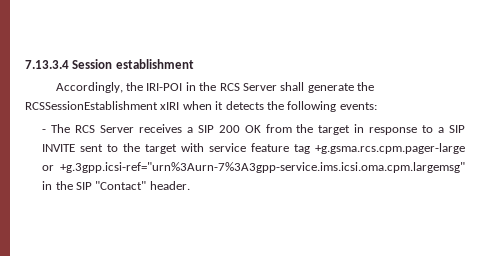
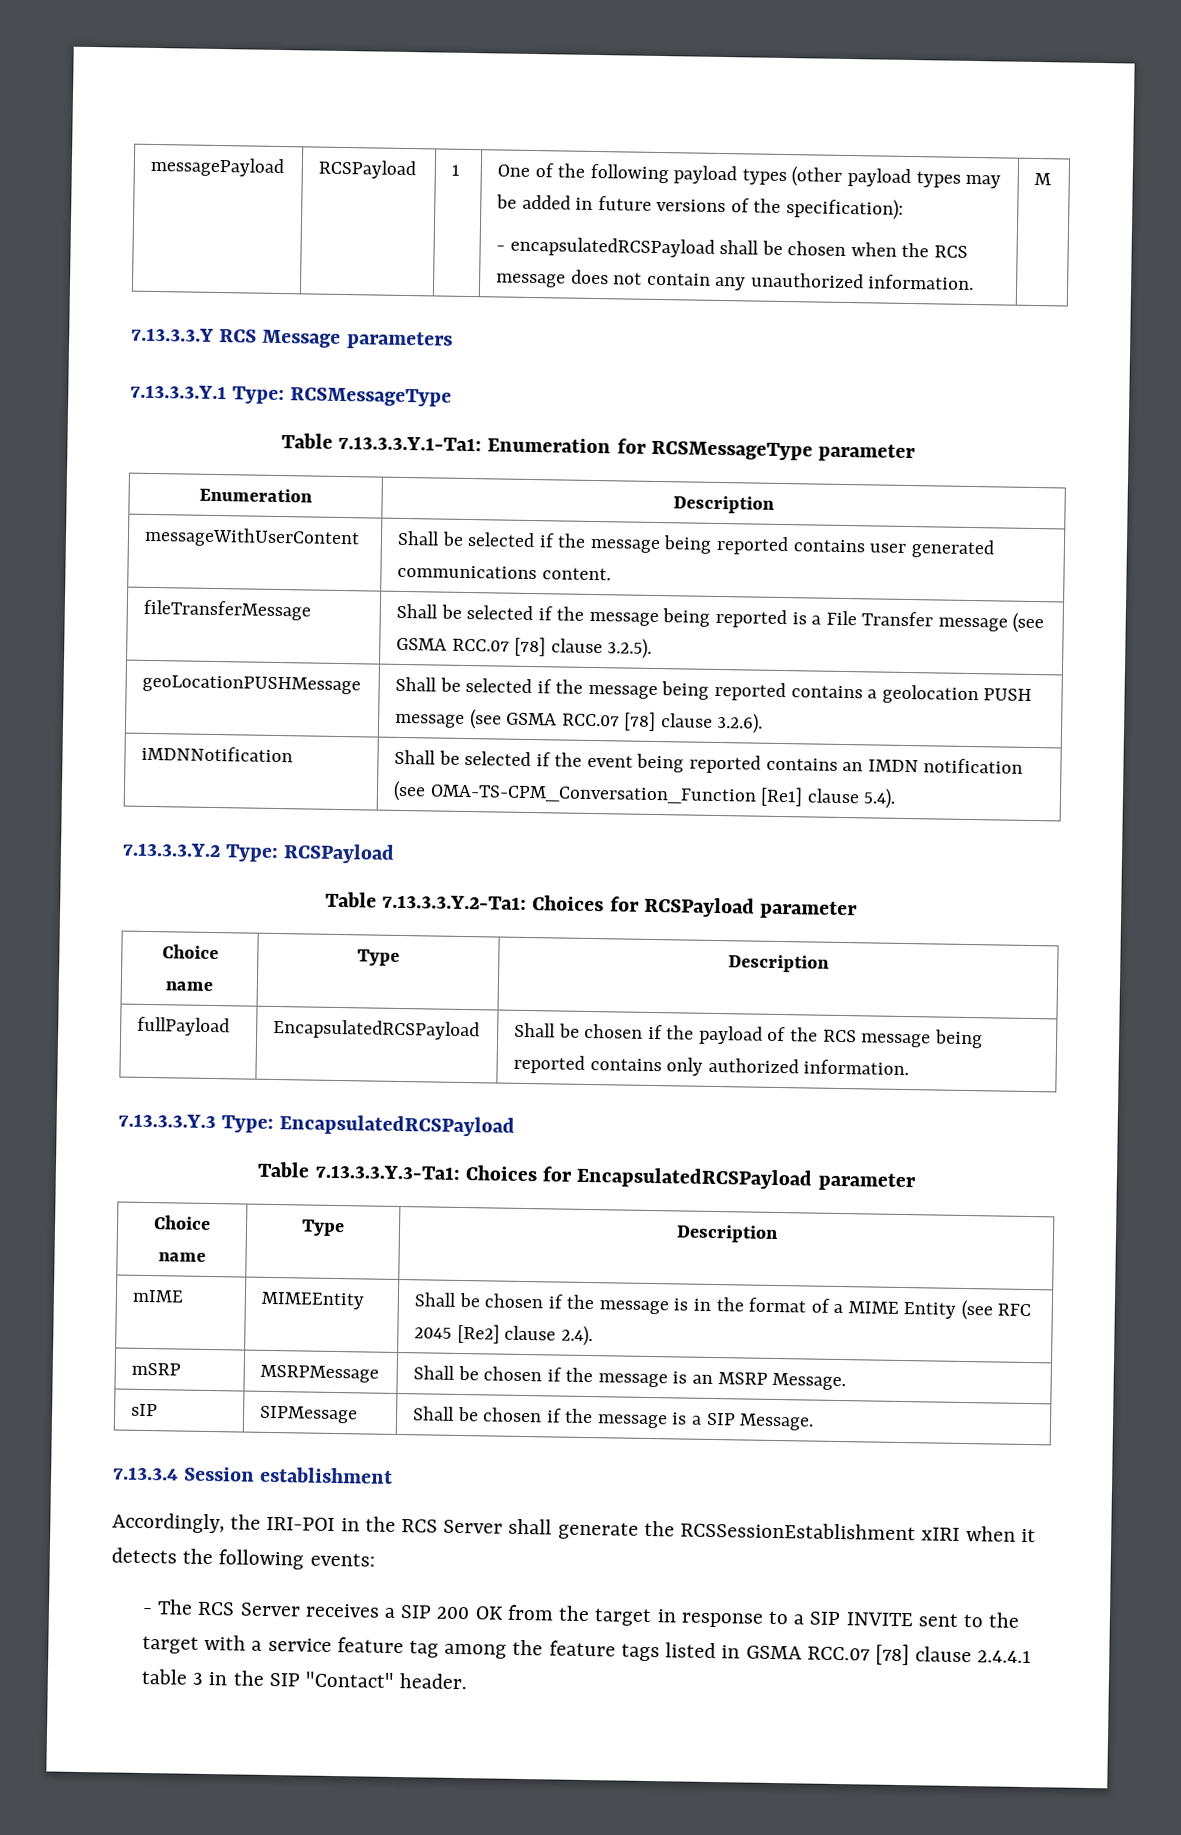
(25, 64) none -> [150,156,286,178] [318,159,417,180] [451,164,461,176] [497,163,1002,189] [496,194,905,220] [496,236,969,258] [496,269,975,291] [1034,172,1052,186] [131,327,453,350] [130,384,453,407] [280,433,917,463] [199,487,313,503] [673,495,775,514] [144,526,361,549] [397,530,995,559] [397,564,611,581] [143,599,312,621] [396,603,1045,634] [396,636,653,659] [142,674,362,695] [395,676,1033,705] [395,709,764,734] [141,745,294,763] [394,749,1024,774] [393,780,897,809] [122,842,396,864] [324,891,859,920] [161,944,219,960] [165,981,213,992] [357,949,400,966] [728,954,830,973] [137,1016,231,1037] [273,1018,481,1041] [514,1022,983,1049] [513,1054,910,1076] [118,1113,516,1137] [257,1161,916,1192] [153,1215,211,1230] [157,1252,206,1262] [301,1219,345,1237] [675,1224,779,1244] [132,1289,185,1303] [261,1291,366,1310] [414,1292,1032,1321] [414,1323,593,1347] [131,1362,182,1376] [260,1364,380,1383] [413,1365,847,1391] [131,1403,159,1417] [259,1405,359,1424] [412,1406,815,1431] messagePayload | RCSPayload | 1 | One of the following payload types (other payload types may be added in future versions of the specification): // - encapsulatedRCSPayload shall be chosen when the RCS message does not contain any unauthorized information. | M // 7.13.3.3.Y RCS Message parameters // 7.13.3.3.Y.1 Type: RCSMessageType // Table 7.13.3.3.Y.1-Ta1: Enumeration for RCSMessageType parameter // Enumeration | Description // messageWithUserContent | Shall be selected if the message being reported contains user generated communications content. // fileTransferMessage | Shall be selected if the message being reported is a File Transfer message (see GSMA RCC.07 [78] clause 3.2.5). // geoLocationPUSHMessage | Shall be selected if the message being reported contains a geolocation PUSH message (see GSMA RCC.07 [78] clause 3.2.6). // iMDNNotification | Shall be selected if the event being reported contains an IMDN notification (see OMA-TS-CPM_Conversation_Function [Re1] clause 5.4). // 7.13.3.3.Y.2 Type: RCSPayload // Table 7.13.3.3.Y.2-Ta1: Choices for RCSPayload parameter // Choice name | Type | Description // fullPayload | EncapsulatedRCSPayload | Shall be chosen if the payload of the RCS message being reported contains only authorized information. // 7.13.3.3.Y.3 Type: EncapsulatedRCSPayload // Table 7.13.3.3.Y.3-Ta1: Choices for EncapsulatedRCSPayload parameter // Choice name | Type | Description // mIME | MIMEEntity | Shall be chosen if the message is in the format of a MIME Entity (see RFC 2045 [Re2] clause 2.4). // mSRP | MSRPMessage | Shall be chosen if the message is an MSRP Message. // sIP | SIPMessage | Shall be chosen if the message is a SIP Message. //
(205, 147) none -> [251,1640,263,1651] a
[315,143,465,154] [42,162,465,173] +g.gsma.rcs.cpm.pager-large or +g.3gpp.icsi-ref="urn%3Aurn-7%3A3gpp-service.ims.icsi.oma.cpm.largemsg" -> [444,1639,1032,1666] [141,1668,204,1685] among the feature tags listed in GSMA RCC.07 [78] clause 2.4.4.1 table 3

